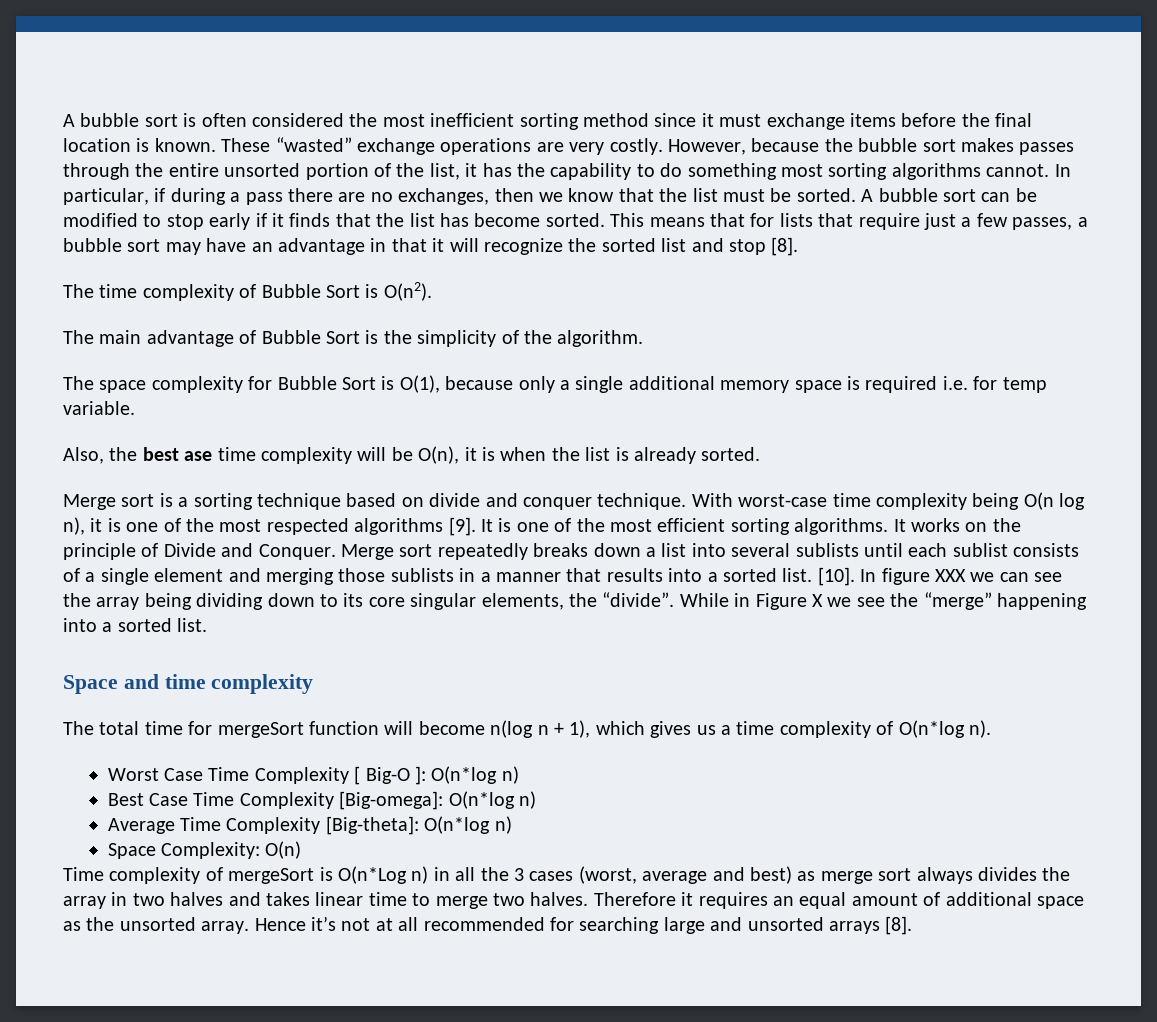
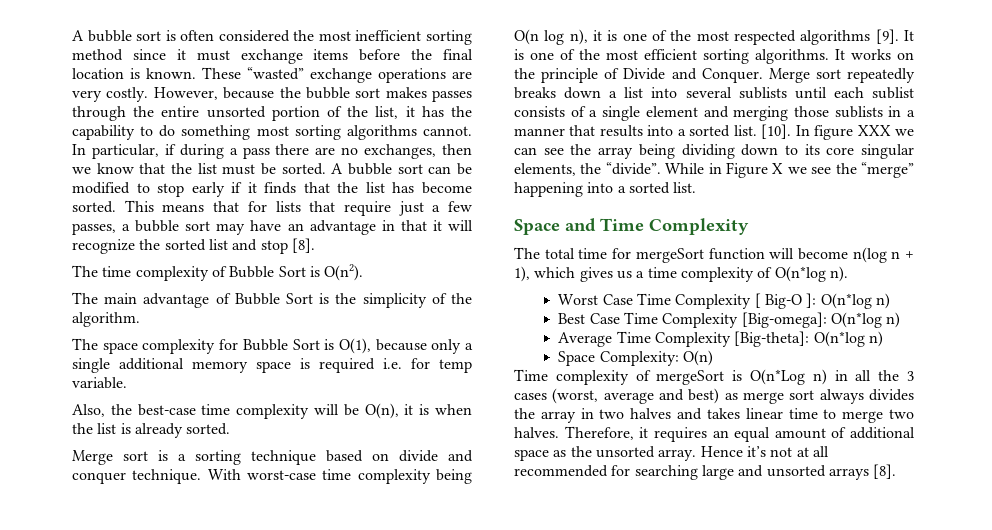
[142,447,213,461] best ase -> [137,404,196,416] best-case
[164,674,314,694] time complexity -> [600,218,749,235] Time Complexity
[593,892,676,906] Therefore -> [564,426,634,440] Therefore,

